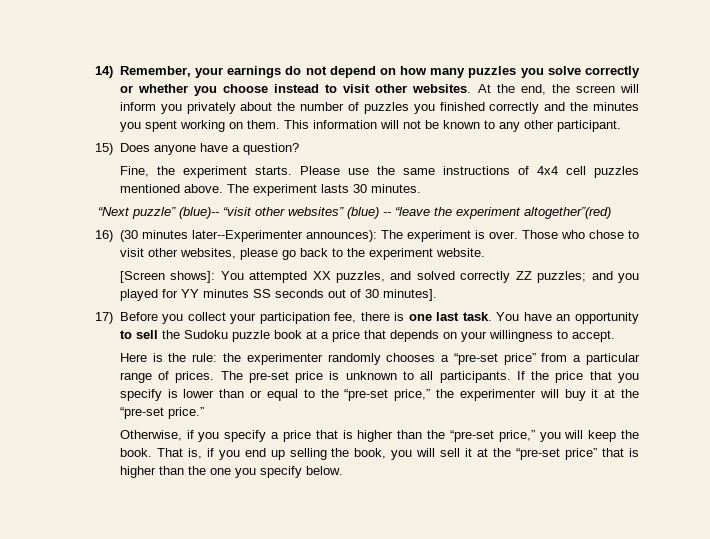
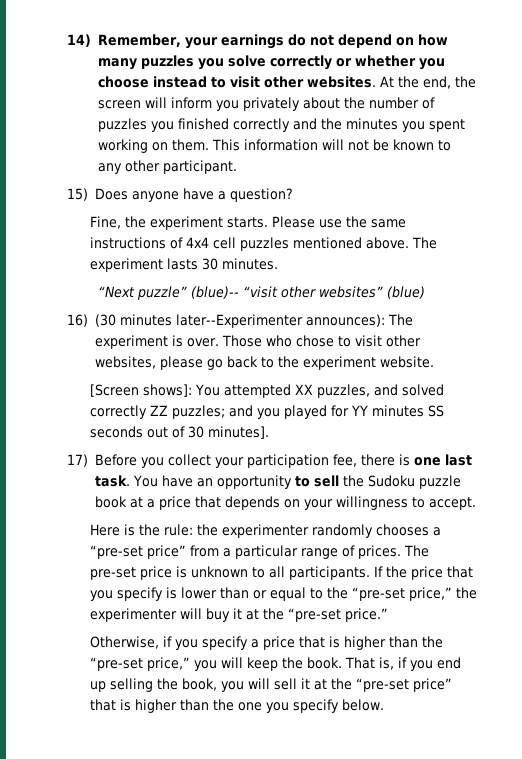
[383,207,611,219] -- “leave the experiment altogether”(red) -> (425, 292) none

